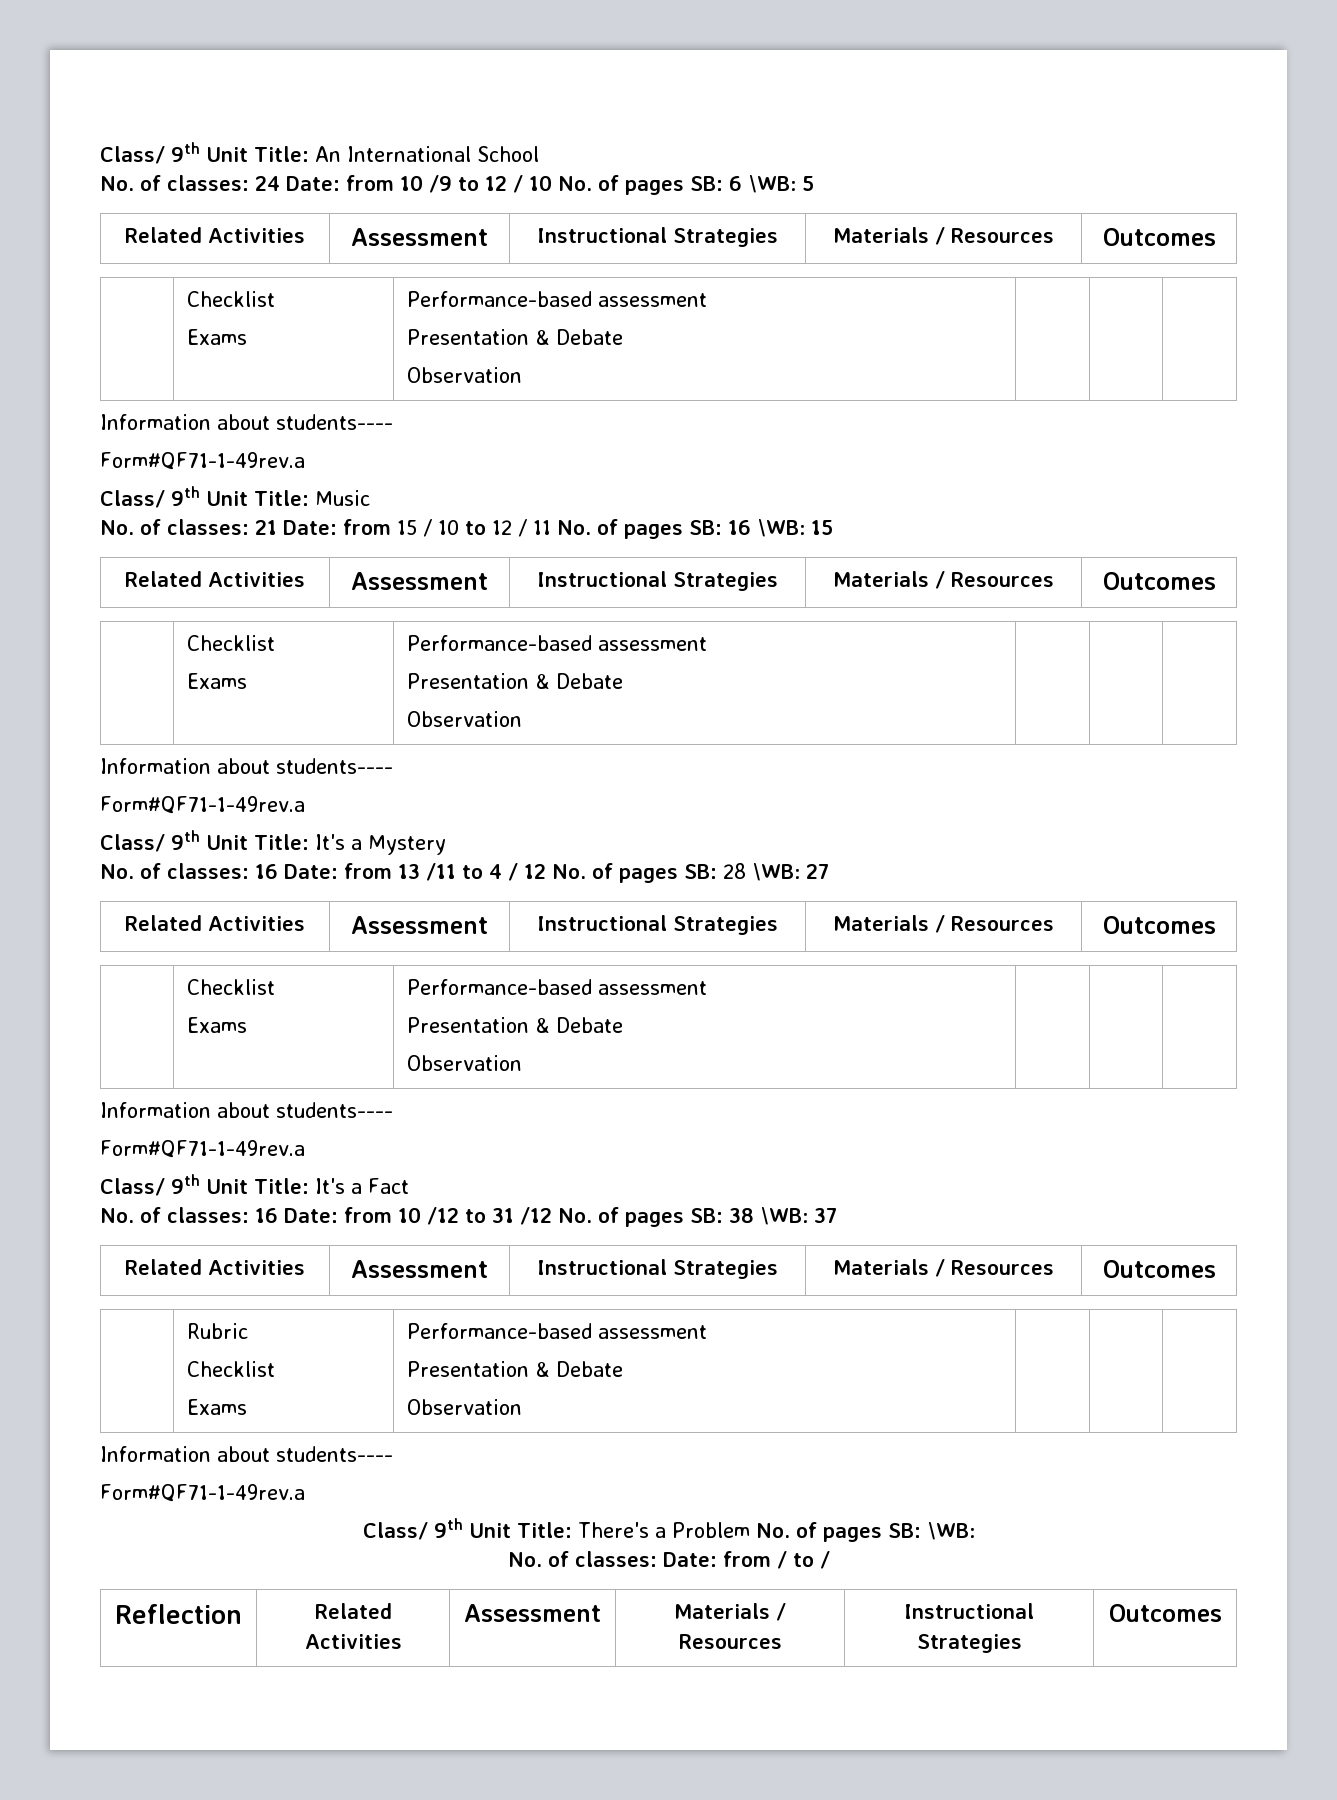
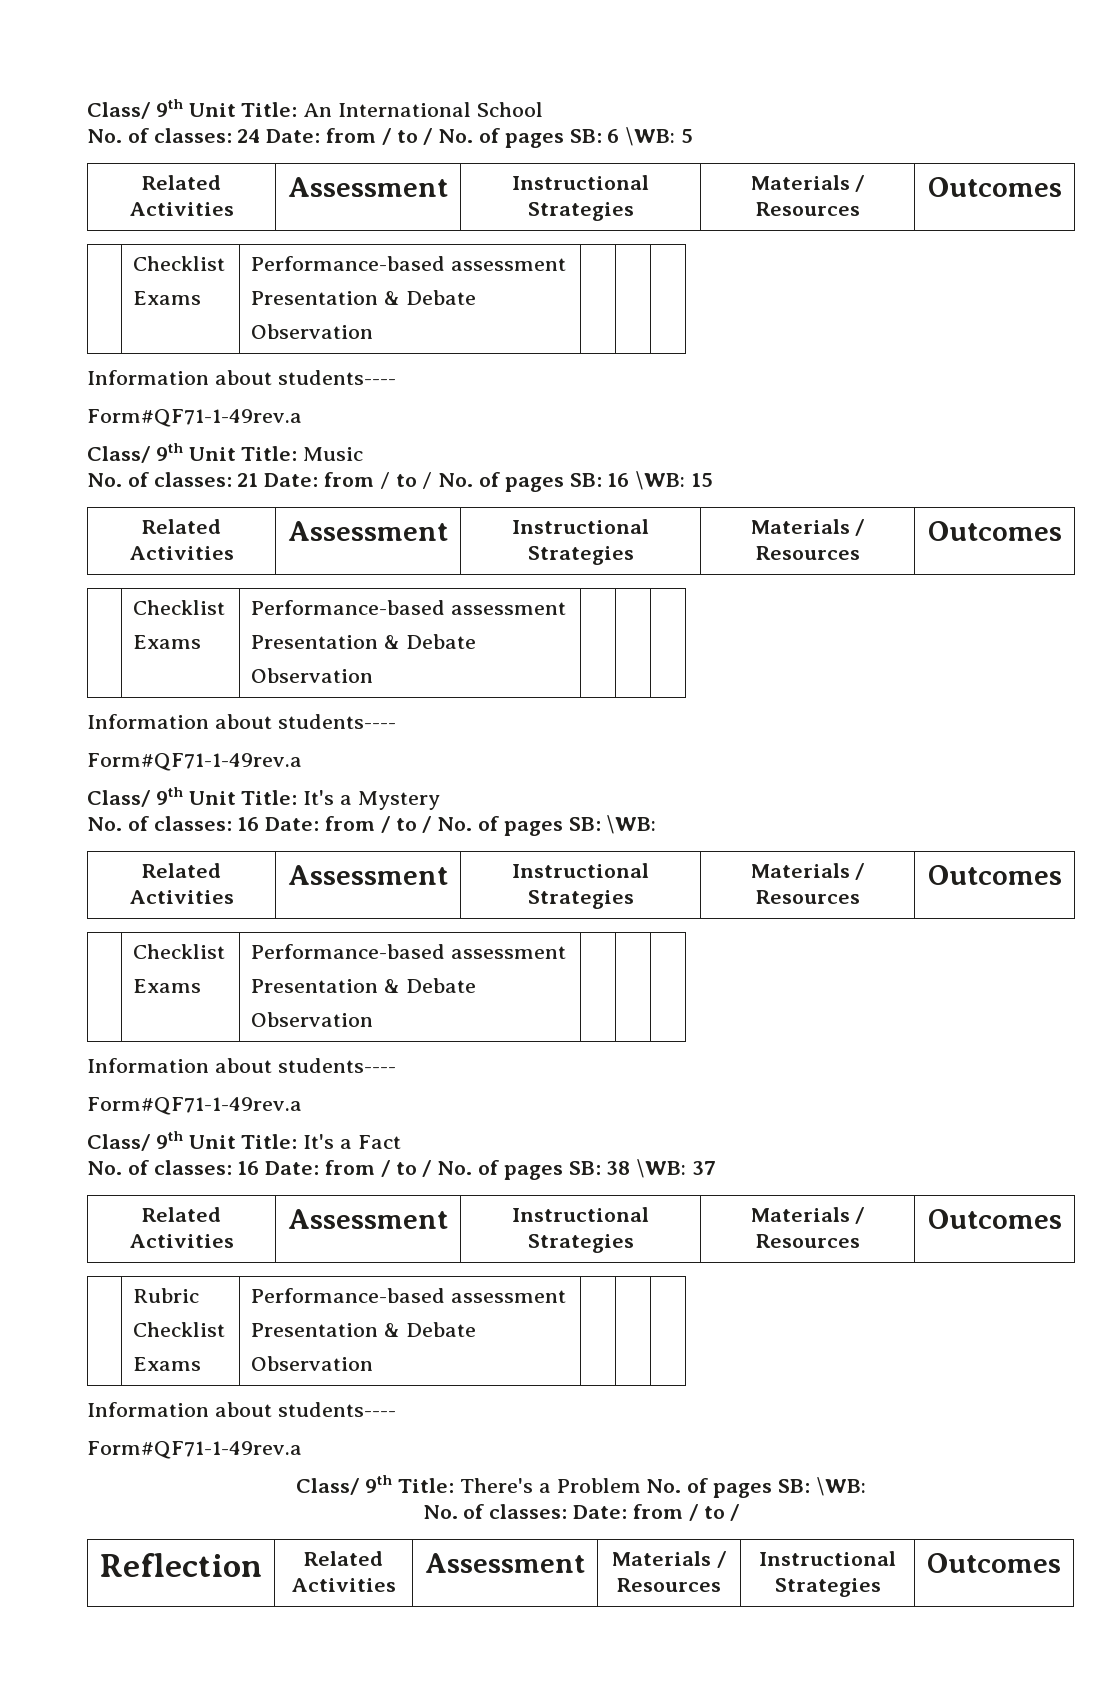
[400,175,552,193] 10 /9 to 12 / 10 -> [381,128,433,145] / to /
[397,519,551,537] 15 / 10 to 12 / 11 -> [379,472,433,489] / to /
[398,863,829,883] 13 /11 to 4 / 12 No. of pages SB: 28 \WB: 27 -> [380,815,657,836] / to / No. of pages SB: \WB:
[398,1207,552,1225] 10 /12 to 31 /12 -> [380,1160,432,1177] / to /
[468,1523,511,1538] Unit -> (393, 1484) none

